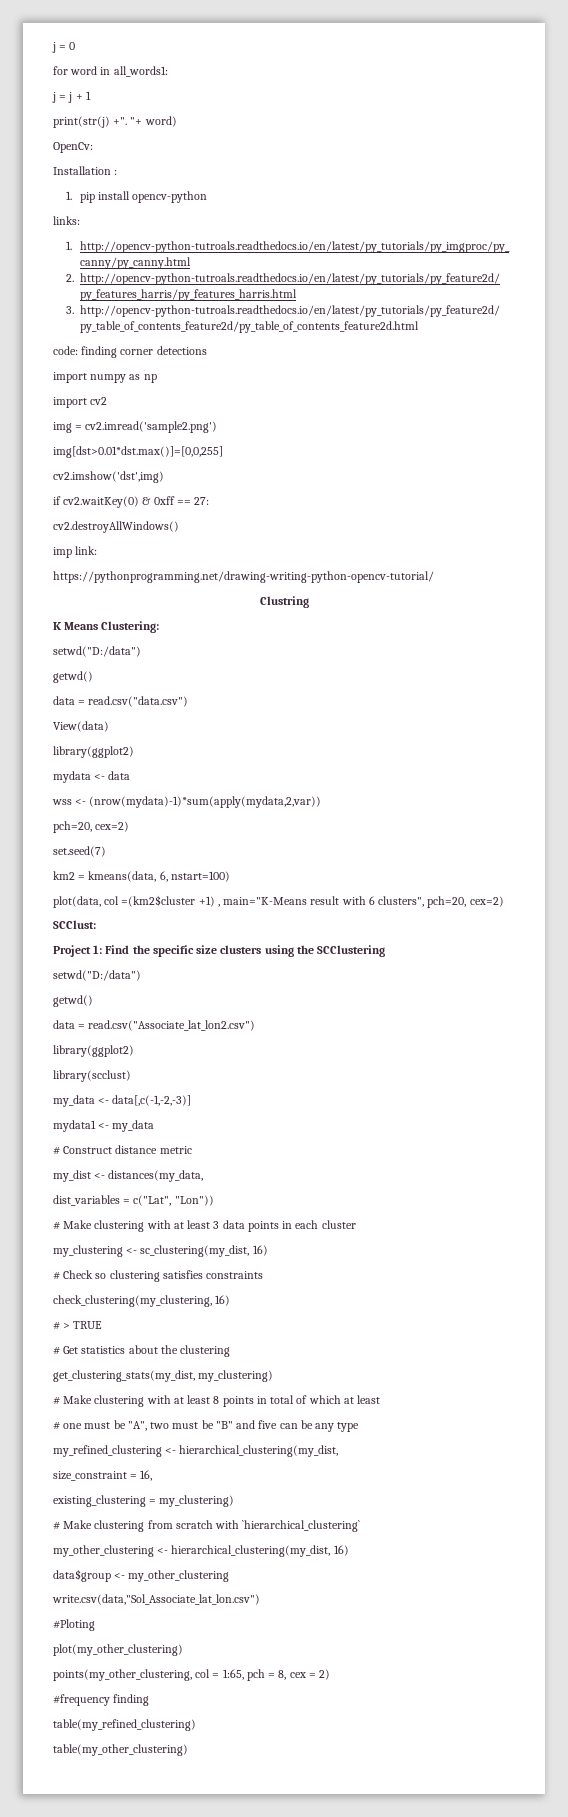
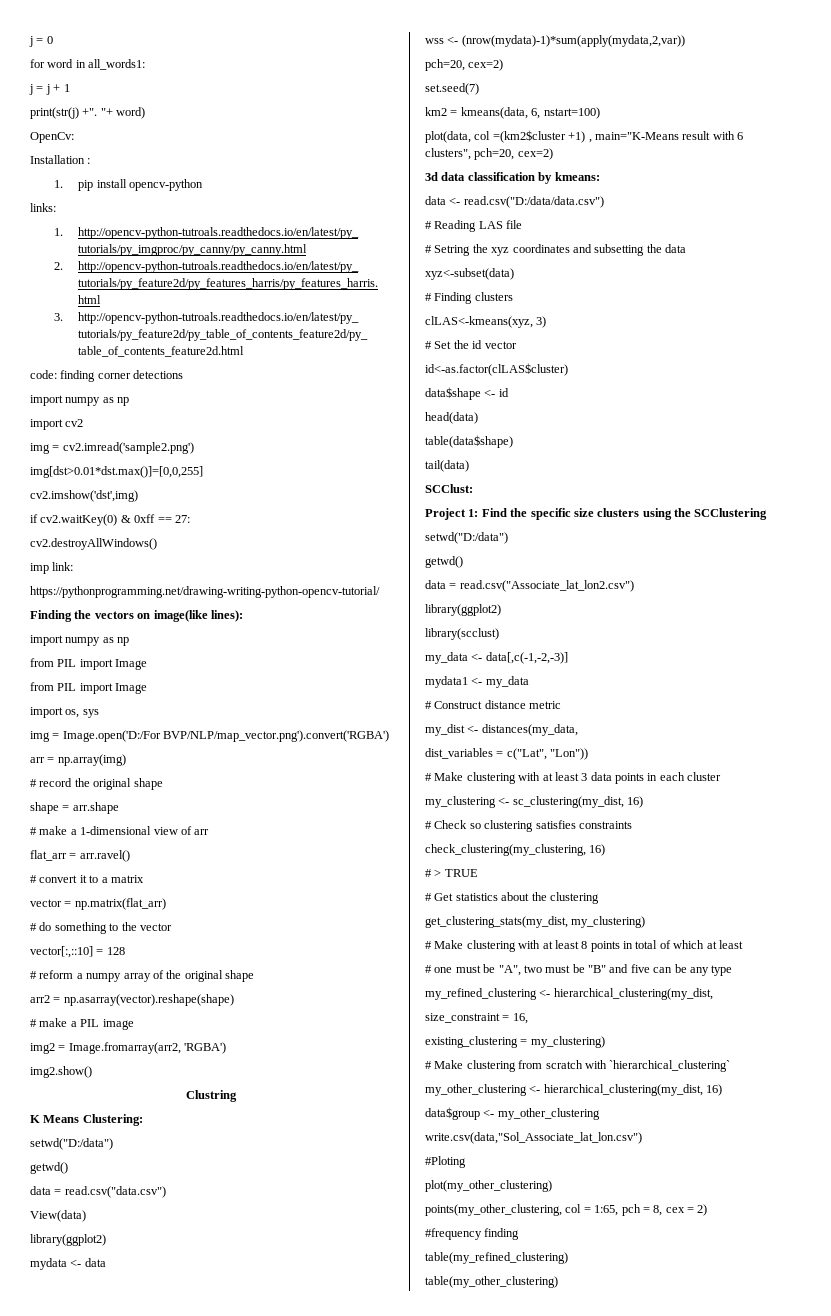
(434, 577) none -> [30,610,243,622] [30,635,130,646] [30,658,148,670] [30,682,148,694] [30,707,99,718] [30,730,390,742] [30,754,126,766] [30,778,163,790] [30,802,119,814] [30,826,210,835] [30,850,130,862] [30,875,144,883] [30,898,166,910] [30,922,172,934] [30,946,125,958] [30,970,254,982] [30,994,234,1006] [30,1018,134,1030] [30,1042,227,1054] [30,1066,92,1078] // Finding the vectors on image(like lines): // import numpy as np // from PIL import Image // from PIL import Image // import os, sys // img = Image.open('D:/For BVP/NLP/map_vector.png').convert('RGBA') // arr = np.array(img) // # record the original shape // shape = arr.shape // # make a 1-dimensional view of arr // flat_arr = arr.ravel() // # convert it to a matrix // vector = np.matrix(flat_arr) // # do something to the vector // vector[:,::10] = 128 // # reform a numpy array of the original shape // arr2 = np.asarray(vector).reshape(shape) // # make a PIL image // img2 = Image.fromarray(arr2, 'RGBA') // img2.show()
(504, 901) none -> [425,172,600,184] [425,196,604,208] [425,220,523,232] [425,244,686,256] [425,268,514,280] [425,292,513,304] [425,316,547,328] [425,340,517,349] [425,363,568,376] [425,387,509,400] [425,412,478,424] [425,435,513,448] [425,460,469,472] // 3d data classification by kmeans: // data <- read.csv("D:/data/data.csv") // # Reading LAS file // # Setring the xyz coordinates and subsetting the data // xyz<-subset(data) // # Finding clusters // clLAS<-kmeans(xyz, 3) // # Set the id vector // id<-as.factor(clLAS$cluster) // data$shape <- id // head(data) // table(data$shape) // tail(data)

